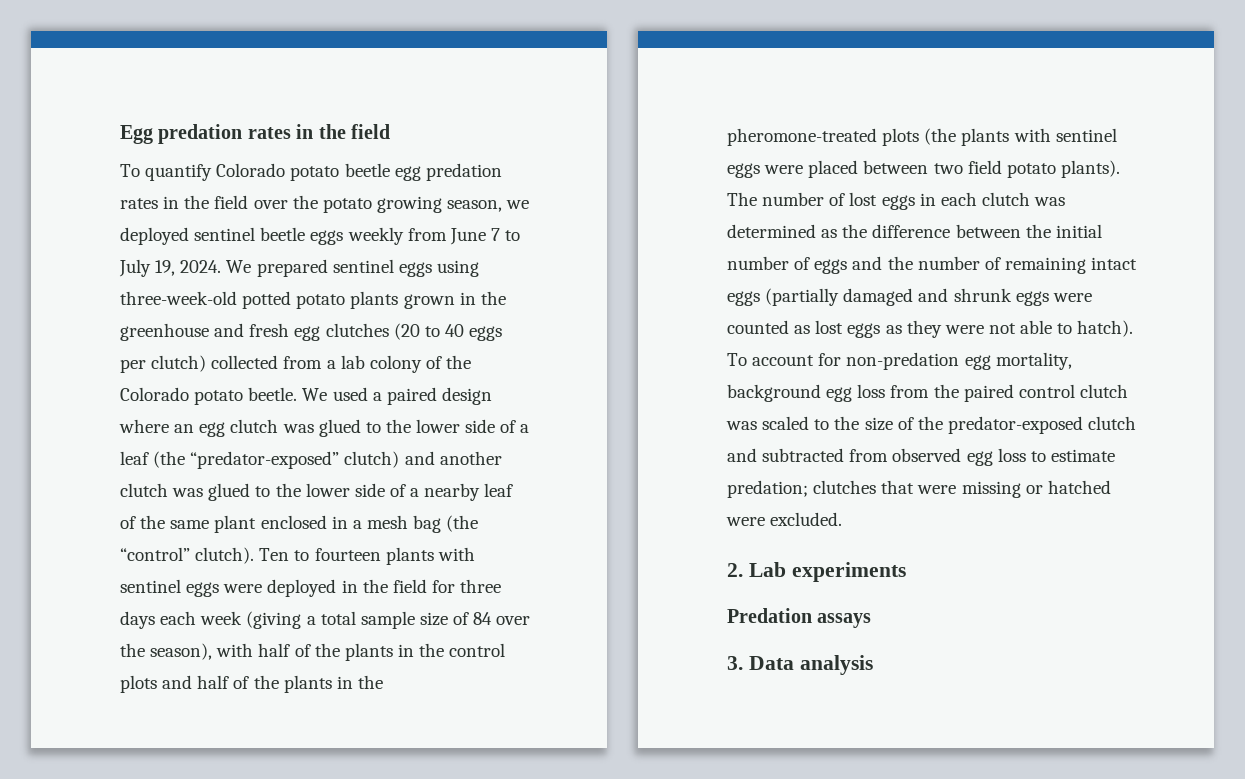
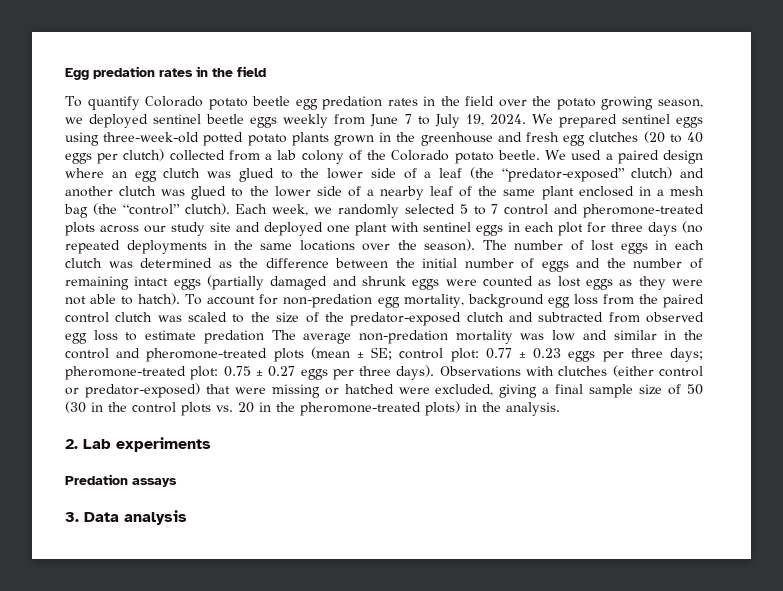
[259,547,475,565] [120,579,502,597] [120,611,531,629] [120,643,506,661] [120,675,383,693] [727,128,1117,146] [727,160,1120,178] Ten to fourteen plants with sentinel eggs were deployed in the field for three days each week (giving a total sample size of 84 over the season), with half of the plants in the control plots and half of the plants in the pheromone-treated plots (the plants with sentinel eggs were placed between two field potato plants). -> [235,204,704,218] [65,221,703,236] [65,239,476,254] Each week, we randomly selected 5 to 7 control and pheromone-treated plots across our study site and deployed one plant with sentinel eggs in each plot for three days (no repeated deployments in the same locations over the season).
[727,480,877,498] predation; clutches -> [203,330,703,344] [65,347,703,362] [65,365,703,380] [65,383,200,398] predation The average non-predation mortality was low and similar in the control and pheromone-treated plots (mean ± SE; control plot: 0.77 ± 0.23 eggs per three days; pheromone-treated plot: 0.75 ± 0.27 eggs per three days). Observations with clutches (either control or predator-exposed)
[770,512,843,526] excluded. -> [435,384,703,398] [65,401,560,416] excluded, giving a final sample size of 50 (30 in the control plots vs. 20 in the pheromone-treated plots) in the analysis.

